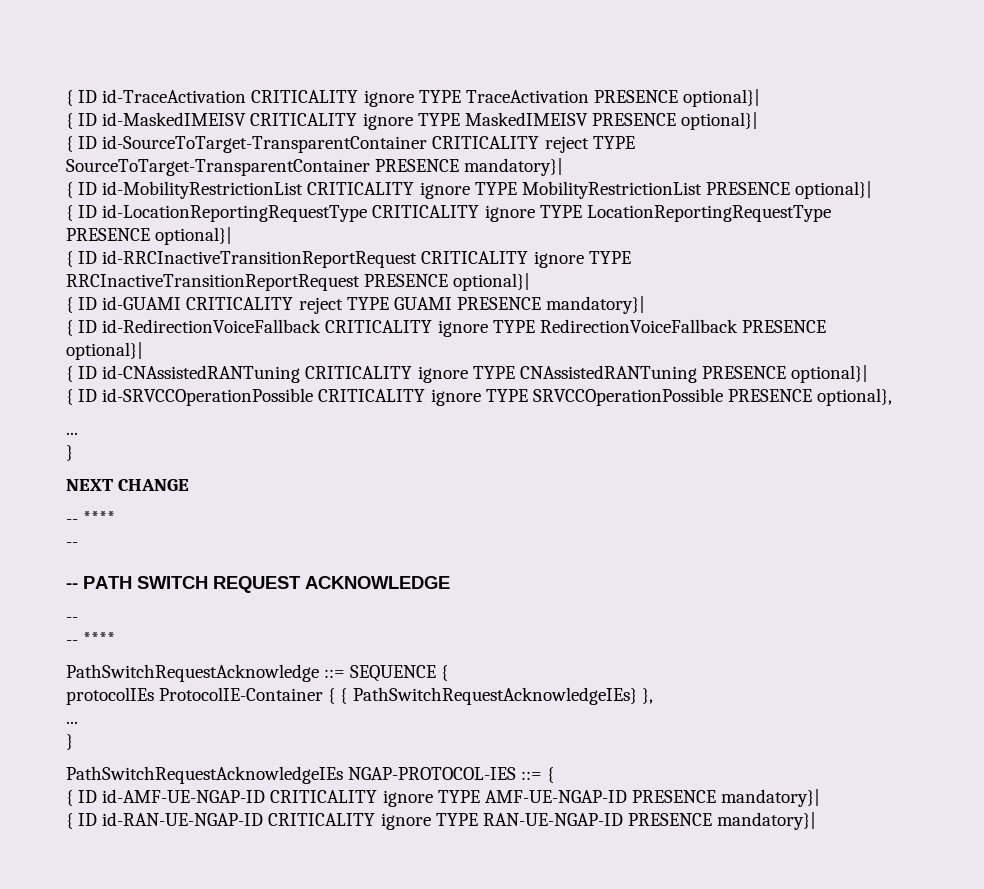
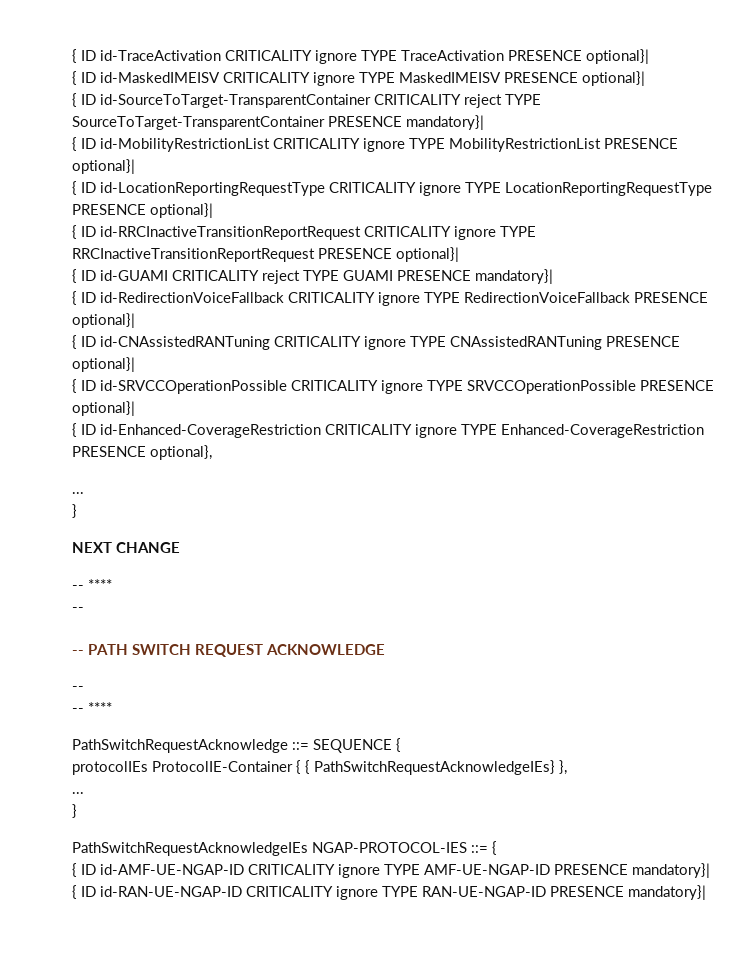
(812, 395) none -> [72,401,135,416] [72,423,704,438] [72,446,146,457] optional}| // { ID id-Enhanced-CoverageRestriction CRITICALITY ignore TYPE Enhanced-CoverageRestriction PRESENCE

